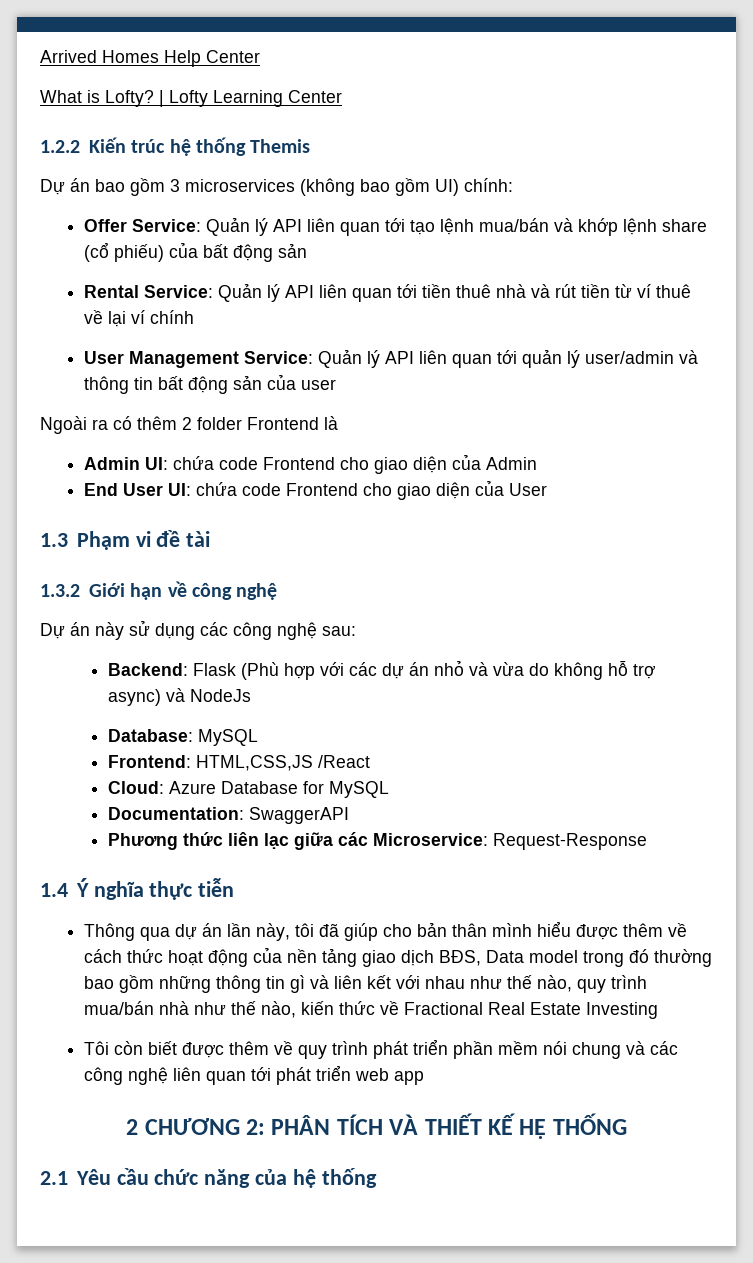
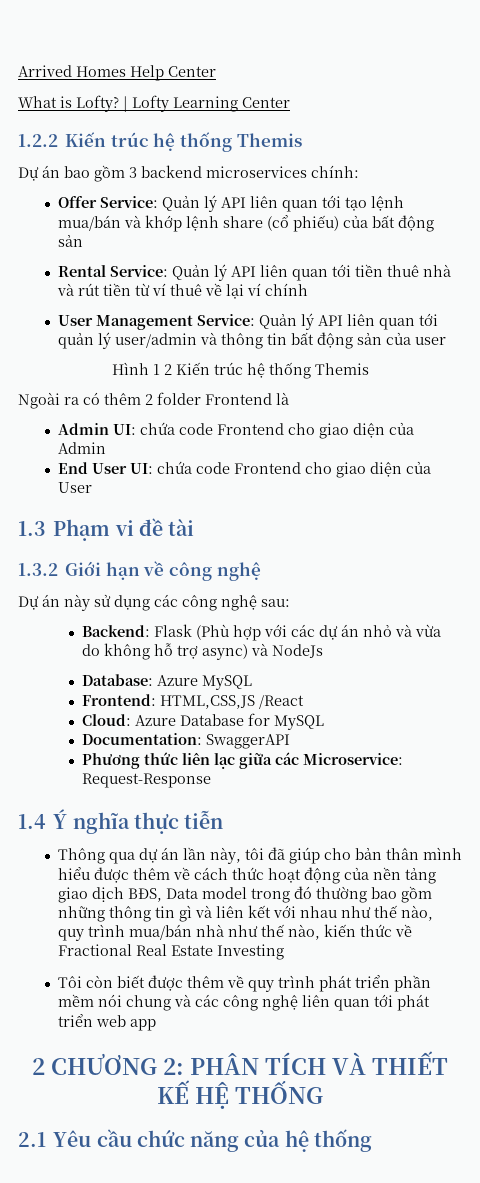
[185,178,459,196] microservices (không bao gồm UI) -> [141,165,307,178] backend microservices
(336, 384) none -> [111,362,369,379] // Hình 1 2 Kiến trúc hệ thống Themis
(194, 735) none -> [156,675,198,686] Azure

